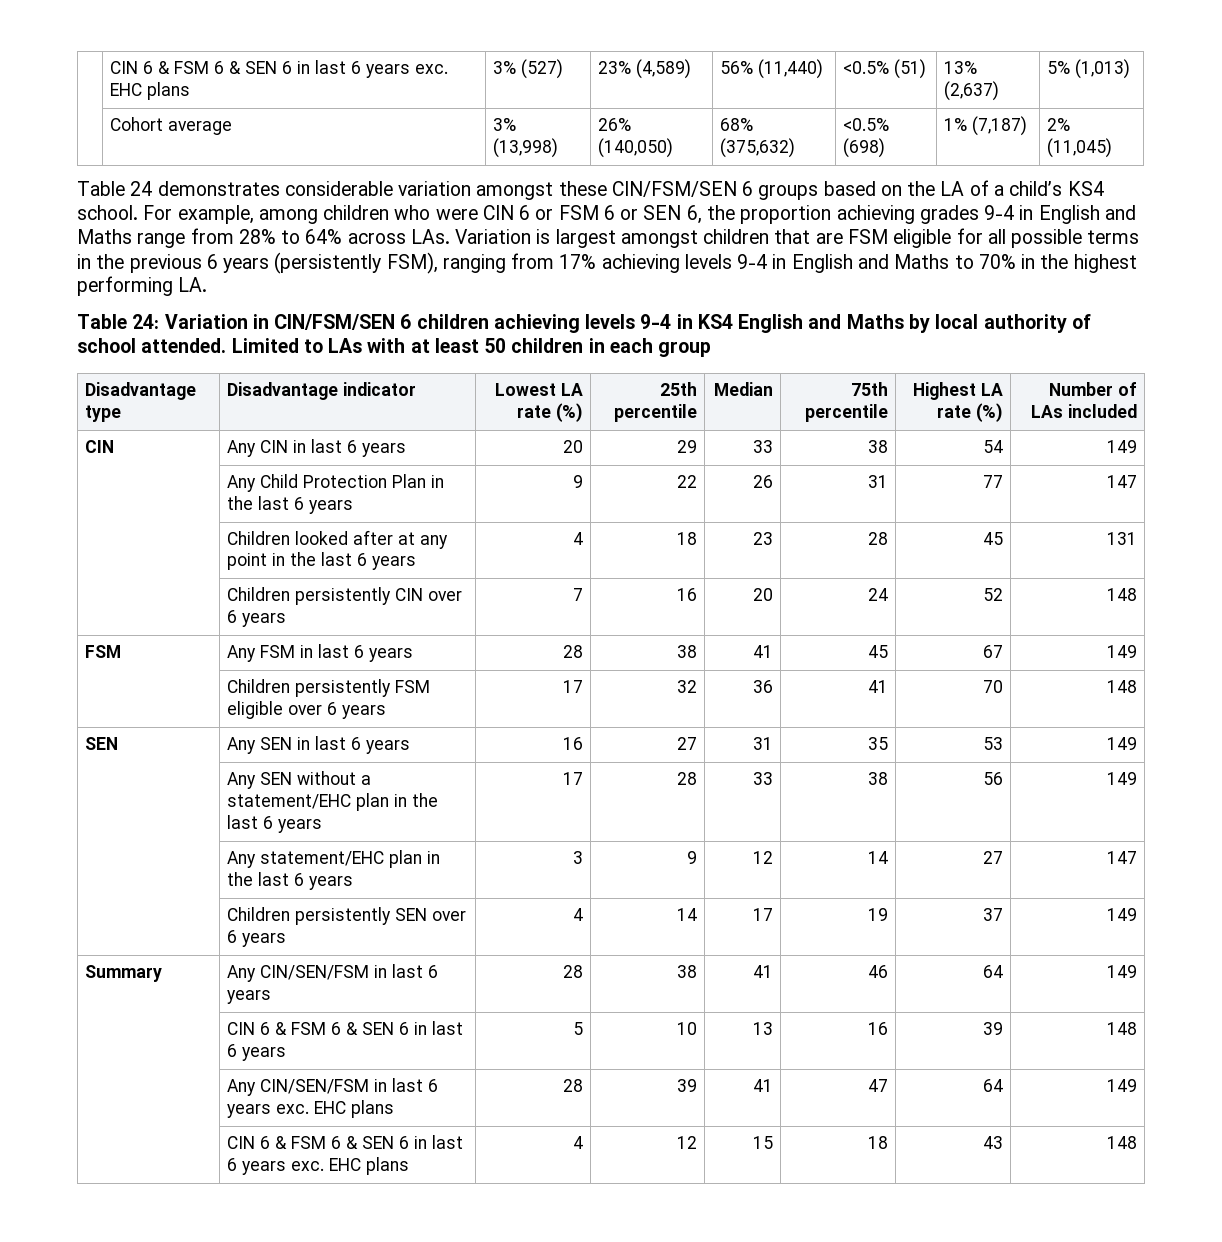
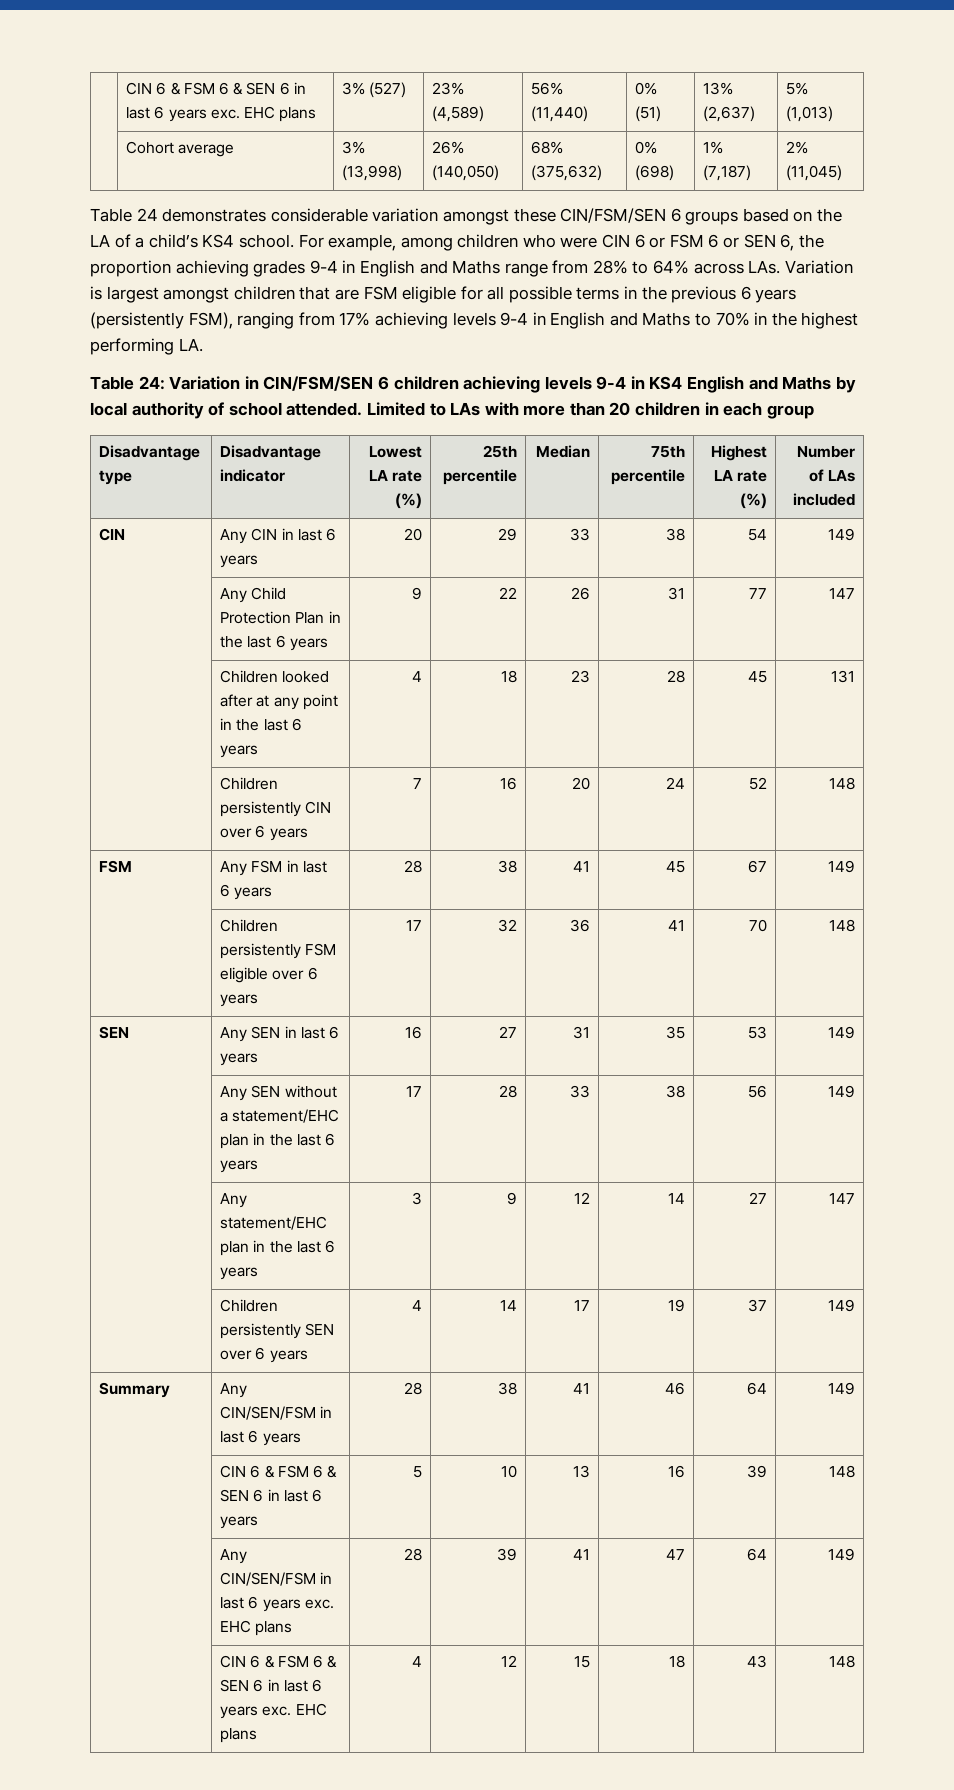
[843,61,890,74] <0.5% -> [635,82,658,95] 0%
[843,118,890,131] <0.5% -> [635,141,658,154] 0%
[410,338,507,353] at least 50 -> [523,402,631,416] more than 20

